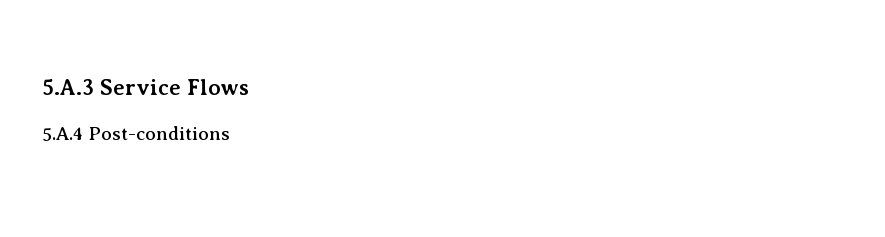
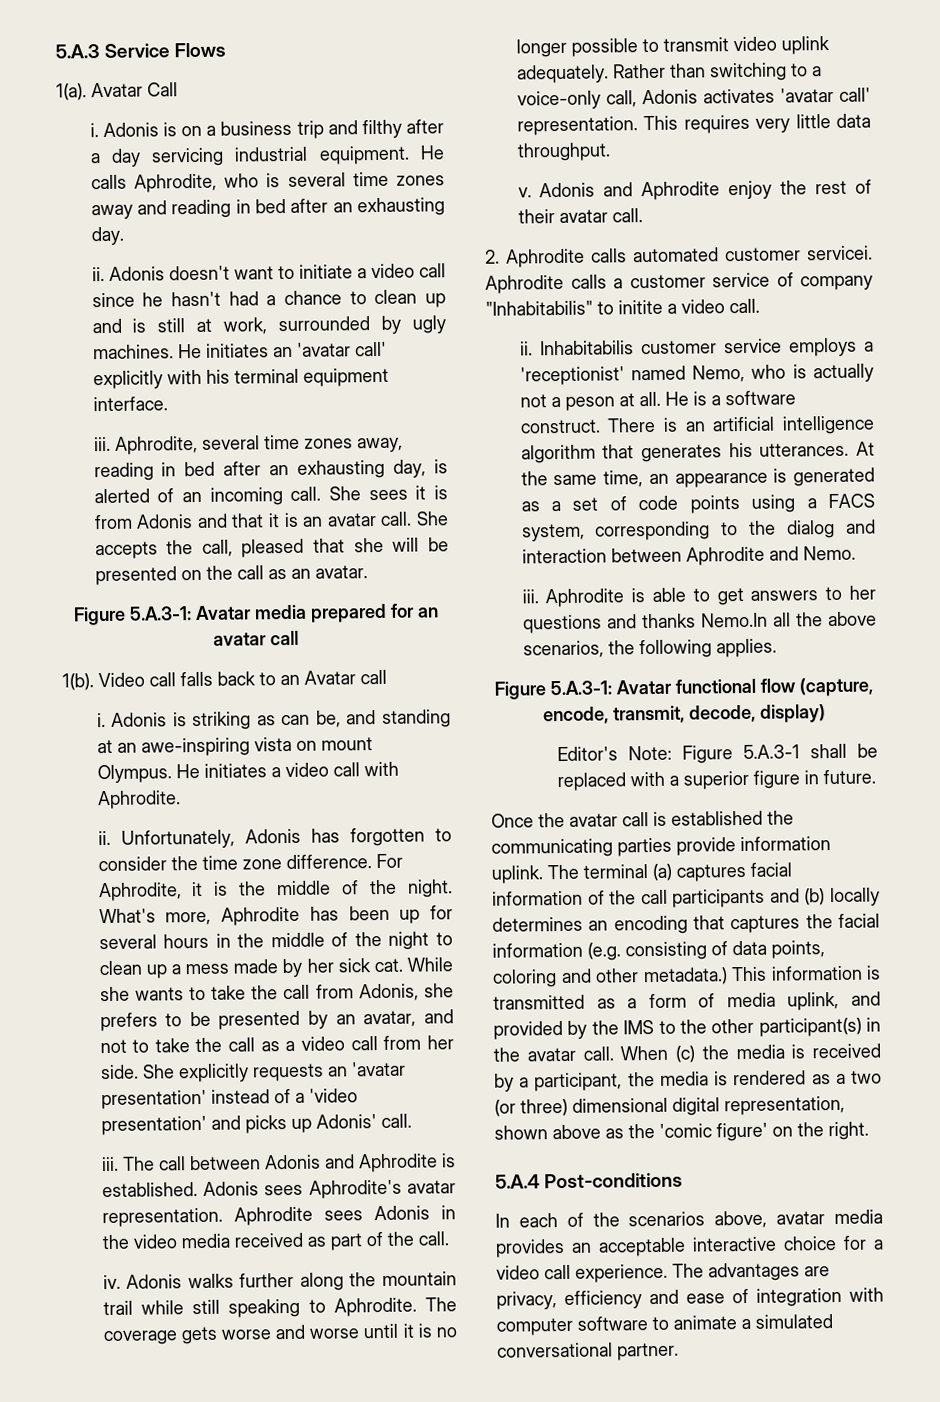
[42,126,231,141] 5.A.4 Post-conditions -> [56,82,178,101] [89,119,444,139] [89,145,445,167] [90,171,445,193] [90,197,445,220] [90,226,124,246] [91,263,446,282] [91,289,446,308] [91,315,446,335] [92,341,387,360] [92,367,389,390] [92,396,168,412] [93,434,403,455] [93,459,448,482] [93,485,448,506] [93,511,450,530] [94,537,450,560] [94,565,368,586] [72,603,439,626] [213,630,299,646] [62,669,387,691] [96,709,451,731] [96,736,373,757] [96,761,399,784] [96,790,181,810] [97,827,452,849] [97,853,403,872] [97,879,453,902] [98,905,453,926] [98,931,453,950] [98,957,453,979] [99,983,454,1002] [99,1009,455,1032] [99,1035,454,1054] [99,1061,406,1083] [100,1088,358,1110] [100,1113,412,1136] [100,1153,456,1173] [101,1179,456,1199] [101,1205,456,1228] [101,1231,449,1251] [102,1271,457,1291] [102,1297,457,1318] [102,1323,457,1346] [515,36,830,58] [516,62,822,84] [516,87,871,110] [516,113,871,136] [516,142,611,162] [517,179,872,201] [517,208,643,224] [485,245,873,268] [485,272,873,294] [485,298,760,316] [519,337,874,357] [519,363,874,386] [519,390,796,411] [519,415,875,435] [520,441,875,464] [520,467,875,488] [520,493,875,514] [521,519,876,542] [521,545,856,566] [521,585,876,608] [522,611,877,634] [522,638,777,659] [493,677,873,700] [542,704,826,725] [557,743,878,764] [557,769,877,792] [491,810,794,828] [491,836,831,858] [491,862,792,884] [492,887,880,908] [492,913,880,935] [492,940,825,961] [492,965,881,988] [493,991,881,1011] [493,1017,881,1040] [493,1043,881,1063] [494,1070,882,1092] [494,1095,845,1117] [494,1121,869,1142] [495,1172,684,1189] [495,1209,883,1229] [495,1235,884,1258] [496,1262,830,1283] [496,1287,884,1310] [496,1314,833,1336] [497,1342,679,1361] 1(a). Avatar Call // i. Adonis is on a business trip and filthy after a day servicing industrial equipment. He calls Aphrodite, who is several time zones away and reading in bed after an exhausting day. // ii. Adonis doesn't want to initiate a video call since he hasn't had a chance to clean up and is still at work, surrounded by ugly machines. He initiates an 'avatar call' explicitly with his terminal equipment interface. // iii. Aphrodite, several time zones away, reading in bed after an exhausting day, is alerted of an incoming call. She sees it is from Adonis and that it is an avatar call. She accepts the call, pleased that she will be presented on the call as an avatar. // Figure 5.A.3-1: Avatar media prepared for an avatar call // 1(b). Video call falls back to an Avatar call // i. Adonis is striking as can be, and standing at an awe-inspiring vista on mount Olympus. He initiates a video call with Aphrodite. // ii. Unfortunately, Adonis has forgotten to consider the time zone difference. For Aphrodite, it is the middle of the night. What's more, Aphrodite has been up for several hours in the middle of the night to clean up a mess made by her sick cat. While she wants to take the call from Adonis, she prefers to be presented by an avatar, and not to take the call as a video call from her side. She explicitly requests an 'avatar presentation' instead of a 'video presentation' and picks up Adonis' call. // iii. The call between Adonis and Aphrodite is established. Adonis sees Aphrodite's avatar representation. Aphrodite sees Adonis in the video media received as part of the call. // iv. Adonis walks further along the mountain trail while still speaking to Aphrodite. The coverage gets worse and worse until it is no longer possible to transmit video uplink adequately. Rather than switching to a voice-only call, Adonis activates 'avatar call' representation. This requires very little data throughput. // v. Adonis and Aphrodite enjoy the rest of their avatar call. // 2. Aphrodite calls automated customer servicei. Aphrodite calls a customer service of company "Inhabitabilis" to initite a video call. // ii. Inhabitabilis customer service employs a 'receptionist' named Nemo, who is actually not a peson at all. He is a software construct. There is an artificial intelligence algorithm that generates his utterances. At the same time, an appearance is generated as a set of code points using a FACS system, corresponding to the dialog and interaction between Aphrodite and Nemo. // iii. Aphrodite is able to get answers to her questions and thanks Nemo.In all the above scenarios, the following applies. // Figure 5.A.3-1: Avatar functional flow (capture, encode, transmit, decode, display) // Editor's Note: Figure 5.A.3-1 shall be replaced with a superior figure in future. // Once the avatar call is established the communicating parties provide information uplink. The terminal (a) captures facial information of the call participants and (b) locally determines an encoding that captures the facial information (e.g. consisting of data points, coloring and other metadata.) This information is transmitted as a form of media uplink, and provided by the IMS to the other participant(s) in the avatar call. When (c) the media is received by a participant, the media is rendered as a two (or three) dimensional digital representation, shown above as the 'comic figure' on the right. // 5.A.4 Post-conditions // In each of the scenarios above, avatar media provides an acceptable interactive choice for a video call experience. The advantages are privacy, efficiency and ease of integration with computer software to animate a simulated conversational partner.

